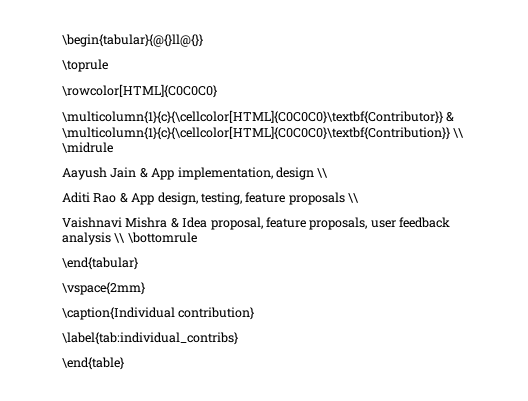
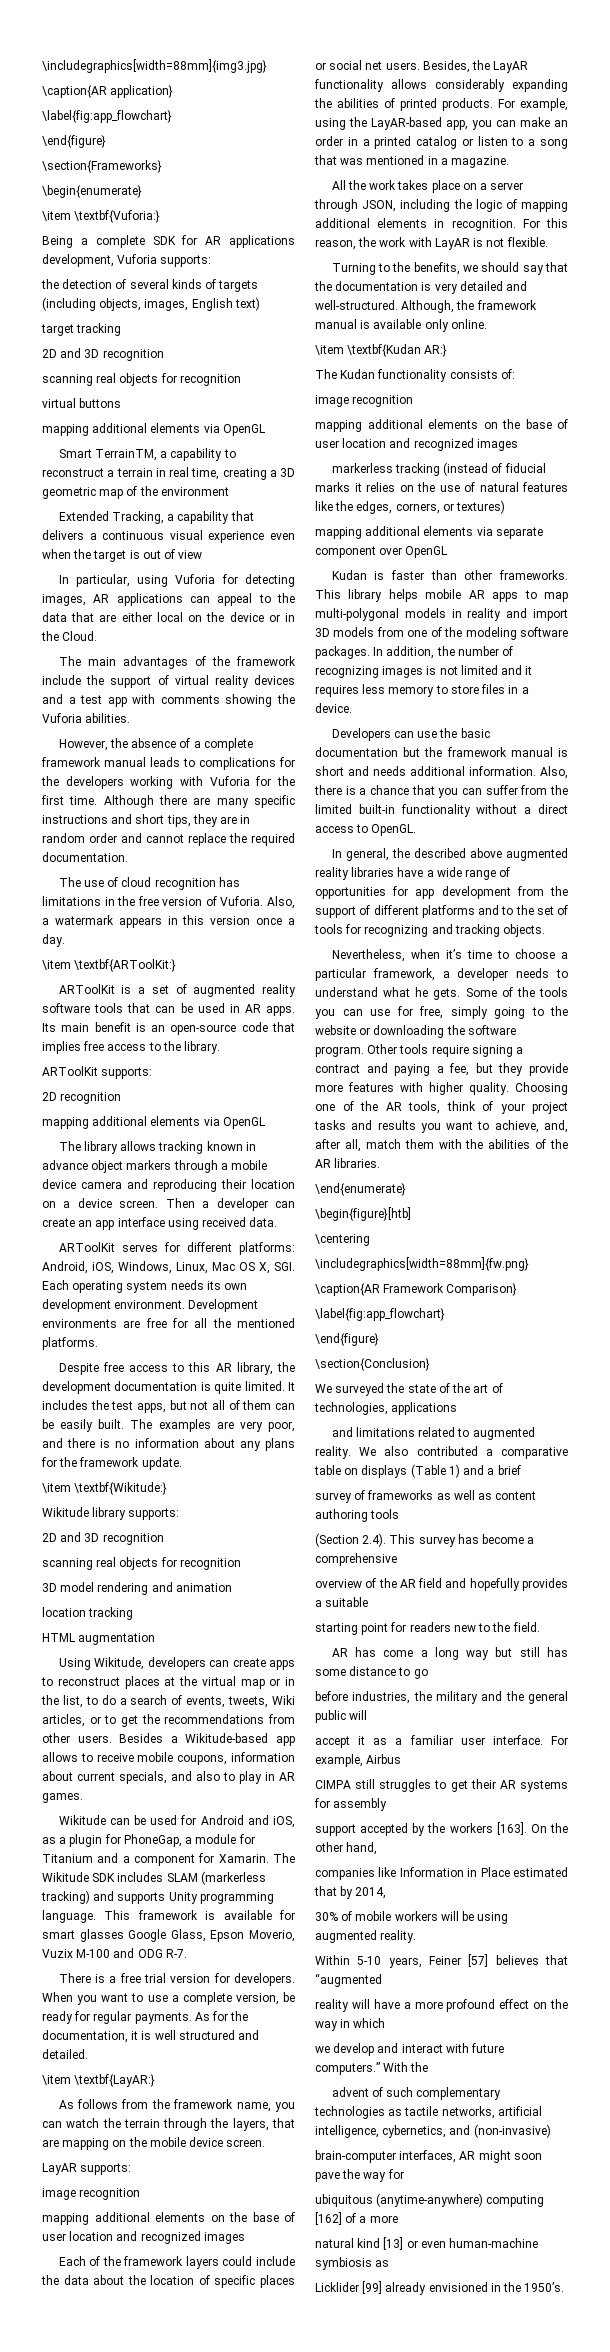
[62,34,203,47] [62,59,108,72] [62,84,217,98] [62,110,455,124] [62,126,465,140] [62,142,113,153] [62,167,329,180] [62,192,359,205] [62,217,450,230] [62,232,197,245] [62,257,138,270] [62,282,145,295] [62,307,255,320] [62,332,238,345] [62,357,124,370] \begin{tabular}{@{}ll@{}} // \toprule // \rowcolor[HTML]{C0C0C0} // \multicolumn{1}{c}{\cellcolor[HTML]{C0C0C0}\textbf{Contributor}} & \multicolumn{1}{c}{\cellcolor[HTML]{C0C0C0}\textbf{Contribution}} \\ \midrule // Aayush Jain & App implementation, design \\ // Aditi Rao & App design, testing, feature proposals \\ // Vaishnavi Mishra & Idea proposal, feature proposals, user feedback analysis \\ \bottomrule // \end{tabular} // \vspace{2mm} // \caption{Individual contribution} // \label{tab:individual_contribs} // \end{table} -> [42,59,267,73] [42,85,174,98] [42,110,172,123] [42,135,106,148] [42,160,162,173] [42,185,142,198] [42,210,161,223] [42,235,295,248] [42,254,212,267] [41,279,259,292] [42,297,260,311] [41,323,122,336] [42,348,164,361] [42,373,241,386] [42,398,122,408] [42,423,265,436] [58,448,236,461] [42,467,295,480] [42,486,229,499] [58,511,254,524] [42,530,295,543] [42,549,203,562] [58,574,295,587] [42,593,296,606] [42,612,295,622] [41,631,98,641] [58,656,296,669] [42,675,295,688] [42,694,295,707] [42,713,131,723] [58,738,253,751] [41,757,295,770] [41,776,295,789] [41,795,295,808] [42,814,251,827] [42,833,295,846] [42,852,128,862] [58,877,240,890] [42,896,295,909] [42,915,295,928] [42,934,65,947] [42,959,177,972] [58,984,296,997] [42,1003,295,1016] [42,1022,295,1035] [42,1041,221,1054] [42,1066,153,1079] [42,1092,122,1104] [42,1116,265,1129] [58,1141,256,1154] [42,1160,268,1173] [42,1179,295,1192] [42,1198,295,1211] [42,1217,278,1230] [58,1242,295,1255] [42,1261,295,1274] [42,1280,248,1293] [42,1299,259,1312] [42,1318,295,1328] [42,1337,98,1350] [58,1362,295,1375] [42,1381,295,1394] [42,1400,295,1413] [42,1419,295,1432] [42,1438,295,1451] [41,1457,182,1470] [42,1482,168,1495] [42,1507,180,1520] [42,1532,164,1545] [42,1557,241,1570] [42,1582,232,1595] [42,1607,134,1620] [42,1633,156,1645] [58,1657,295,1670] [41,1676,295,1689] [41,1695,295,1708] [42,1714,295,1727] [42,1733,295,1746] [42,1752,295,1765] [42,1771,295,1784] [42,1793,83,1803] [58,1815,295,1828] [42,1834,255,1847] [42,1853,295,1866] [42,1871,266,1885] [41,1890,274,1904] [42,1910,295,1923] [42,1929,295,1942] [42,1948,187,1958] [58,1973,295,1986] [42,1992,295,2005] [42,2011,249,2024] [42,2030,260,2043] [42,2049,88,2059] [42,2074,156,2087] [58,2099,295,2112] [42,2118,295,2131] [42,2137,266,2150] [42,2163,132,2175] [42,2188,141,2200] [42,2212,295,2225] [42,2231,245,2244] [58,2256,295,2269] [41,2275,295,2288] [315,60,529,73] [314,79,568,92] [314,98,568,111] [315,117,568,130] [315,136,568,149] [314,155,510,168] [331,180,524,193] [314,199,568,212] [315,218,568,231] [315,237,548,250] [331,262,568,275] [314,281,528,294] [315,300,537,313] [315,319,487,332] [315,344,448,357] [315,369,515,382] [315,395,414,407] [315,419,568,432] [315,438,518,451] [331,462,546,476] [315,482,568,492] [315,500,506,514] [315,526,543,539] [315,546,448,558] [331,570,568,580] [315,589,568,602] [315,608,568,621] [315,627,568,640] [315,646,514,659] [315,665,533,678] [315,684,529,697] [315,703,352,713] [331,728,490,741] [315,747,568,757] [315,766,568,779] [314,785,568,798] [315,804,568,817] [315,824,417,836] [331,848,568,861] [315,867,511,880] [315,886,568,899] [315,905,568,918] [314,924,546,937] [331,949,568,962] [315,968,568,981] [315,987,568,1000] [315,1006,568,1019] [315,1025,516,1038] [315,1044,524,1057] [315,1063,568,1076] [315,1082,568,1095] [315,1101,568,1114] [314,1120,568,1133] [315,1139,568,1152] [315,1158,381,1168] [315,1183,406,1196] [315,1207,411,1221] [315,1234,370,1246] [315,1257,529,1271] [315,1283,518,1296] [315,1308,445,1321] [315,1333,379,1346] [315,1358,430,1371] [315,1383,503,1396] [314,1402,458,1415] [331,1427,535,1440] [315,1446,568,1459] [314,1464,521,1478] [315,1490,537,1503] [315,1509,400,1522] [315,1533,535,1547] [315,1553,397,1566] [315,1578,568,1591] [315,1597,369,1607] [315,1622,540,1635] [331,1647,568,1660] [315,1666,428,1679] [315,1691,568,1704] [315,1710,368,1723] [315,1735,568,1748] [315,1754,402,1767] [315,1779,568,1792] [314,1798,388,1811] [315,1822,568,1836] [315,1842,378,1855] [315,1867,568,1880] [314,1886,387,1899] [315,1911,509,1924] [315,1930,417,1943] [315,1954,568,1968] [315,1973,382,1987] [315,1999,568,2012] [315,2018,386,2031] [315,2043,505,2056] [315,2062,429,2075] [331,2087,502,2100] [314,2106,542,2119] [315,2124,551,2138] [315,2150,542,2163] [315,2169,404,2182] [315,2193,545,2207] [315,2212,398,2225] [315,2237,539,2250] [315,2257,390,2270] [315,2281,565,2295] \includegraphics[width=88mm]{img3.jpg} // \caption{AR application} // \label{fig:app_flowchart} // \end{figure} // \section{Frameworks} // \begin{enumerate} // \item \textbf{Vuforia:} // Being a complete SDK for AR applications development, Vuforia supports: // the detection of several kinds of targets (including objects, images, English text) // target tracking // 2D and 3D recognition // scanning real objects for recognition // virtual buttons // mapping additional elements via OpenGL // Smart TerrainTM, a capability to reconstruct a terrain in real time, creating a 3D geometric map of the environment // Extended Tracking, a capability that delivers a continuous visual experience even when the target is out of view // In particular, using Vuforia for detecting images, AR applications can appeal to the data that are either local on the device or in the Cloud. // The main advantages of the framework include the support of virtual reality devices and a test app with comments showing the Vuforia abilities. // However, the absence of a complete framework manual leads to complications for the developers working with Vuforia for the first time. Although there are many specific instructions and short tips, they are in random order and cannot replace the required documentation. // The use of cloud recognition has limitations in the free version of Vuforia. Also, a watermark appears in this version once a day. // \item \textbf{ARToolKit:} // ARToolKit is a set of augmented reality software tools that can be used in AR apps. Its main benefit is an open-source code that implies free access to the library. // ARToolKit supports: // 2D recognition // mapping additional elements via OpenGL // The library allows tracking known in advance object markers through a mobile device camera and reproducing their location on a device screen. Then a developer can create an app interface using received data. // ARToolKit serves for different platforms: Android, iOS, Windows, Linux, Mac OS X, SGI. Each operating system needs its own development environment. Development environments are free for all the mentioned platforms. // Despite free access to this AR library, the development documentation is quite limited. It includes the test apps, but not all of them can be easily built. The examples are very poor, and there is no information about any plans for the framework update. // \item \textbf{Wikitude:} // Wikitude library supports: // 2D and 3D recognition // scanning real objects for recognition // 3D model rendering and animation // location tracking // HTML augmentation // Using Wikitude, developers can create apps to reconstruct places at the virtual map or in the list, to do a search of events, tweets, Wiki articles, or to get the recommendations from other users. Besides a Wikitude-based app allows to receive mobile coupons, information about current specials, and also to play in AR games. // Wikitude can be used for Android and iOS, as a plugin for PhoneGap, a module for Titanium and a component for Xamarin. The Wikitude SDK includes SLAM (markerless tracking) and supports Unity programming language. This framework is available for smart glasses Google Glass, Epson Moverio, Vuzix M-100 and ODG R-7. // There is a free trial version for developers. When you want to use a complete version, be ready for regular payments. As for the documentation, it is well structured and detailed. // \item \textbf{LayAR:} // As follows from the framework name, you can watch the terrain through the layers, that are mapping on the mobile device screen. // LayAR supports: // image recognition // mapping additional elements on the base of user location and recognized images // Each of the framework layers could include the data about the location of specific places or social net users. Besides, the LayAR functionality allows considerably expanding the abilities of printed products. For example, using the LayAR-based app, you can make an order in a printed catalog or listen to a song that was mentioned in a magazine. // All the work takes place on a server through JSON, including the logic of mapping additional elements in recognition. For this reason, the work with LayAR is not flexible. // Turning to the benefits, we should say that the documentation is very detailed and well-structured. Although, the framework manual is available only online. // \item \textbf{Kudan AR:} // The Kudan functionality consists of: // image recognition // mapping additional elements on the base of user location and recognized images // markerless tracking (instead of fiducial marks it relies on the use of natural features like the edges, corners, or textures) // mapping additional elements via separate component over OpenGL // Kudan is faster than other frameworks. This library helps mobile AR apps to map multi-polygonal models in reality and import 3D models from one of the modeling software packages. In addition, the number of recognizing images is not limited and it requires less memory to store files in a device. // Developers can use the basic documentation but the framework manual is short and needs additional information. Also, there is a chance that you can suffer from the limited built-in functionality without a direct access to OpenGL. // In general, the described above augmented reality libraries have a wide range of opportunities for app development from the support of different platforms and to the set of tools for recognizing and tracking objects. // Nevertheless, when it’s time to choose a particular framework, a developer needs to understand what he gets. Some of the tools you can use for free, simply going to the website or downloading the software program. Other tools require signing a contract and paying a fee, but they provide more features with higher quality. Choosing one of the AR tools, think of your project tasks and results you want to achieve, and, after all, match them with the abilities of the AR libraries. // \end{enumerate} // \begin{figure}[htb] // \centering // \includegraphics[width=88mm]{fw.png} // \caption{AR Framework Comparison} // \label{fig:app_flowchart} // \end{figure} // \section{Conclusion} // We surveyed the state of the art of technologies, applications // and limitations related to augmented reality. We also contributed a comparative table on displays (Table 1) and a brief // survey of frameworks as well as content authoring tools // (Section 2.4). This survey has become a comprehensive // overview of the AR field and hopefully provides a suitable // starting point for readers new to the field. // AR has come a long way but still has some distance to go // before industries, the military and the general public will // accept it as a familiar user interface. For example, Airbus // CIMPA still struggles to get their AR systems for assembly // support accepted by the workers [163]. On the other hand, // companies like Information in Place estimated that by 2014, // 30% of mobile workers will be using augmented reality. // Within 5-10 years, Feiner [57] believes that “augmented // reality will have a more profound effect on the way in which // we develop and interact with future computers.” With the // advent of such complementary technologies as tactile networks, artificial intelligence, cybernetics, and (non-invasive) // brain-computer interfaces, AR might soon pave the way for // ubiquitous (anytime-anywhere) computing [162] of a more // natural kind [13] or even human-machine symbiosis as // Licklider [99] already envisioned in the 1950’s.

